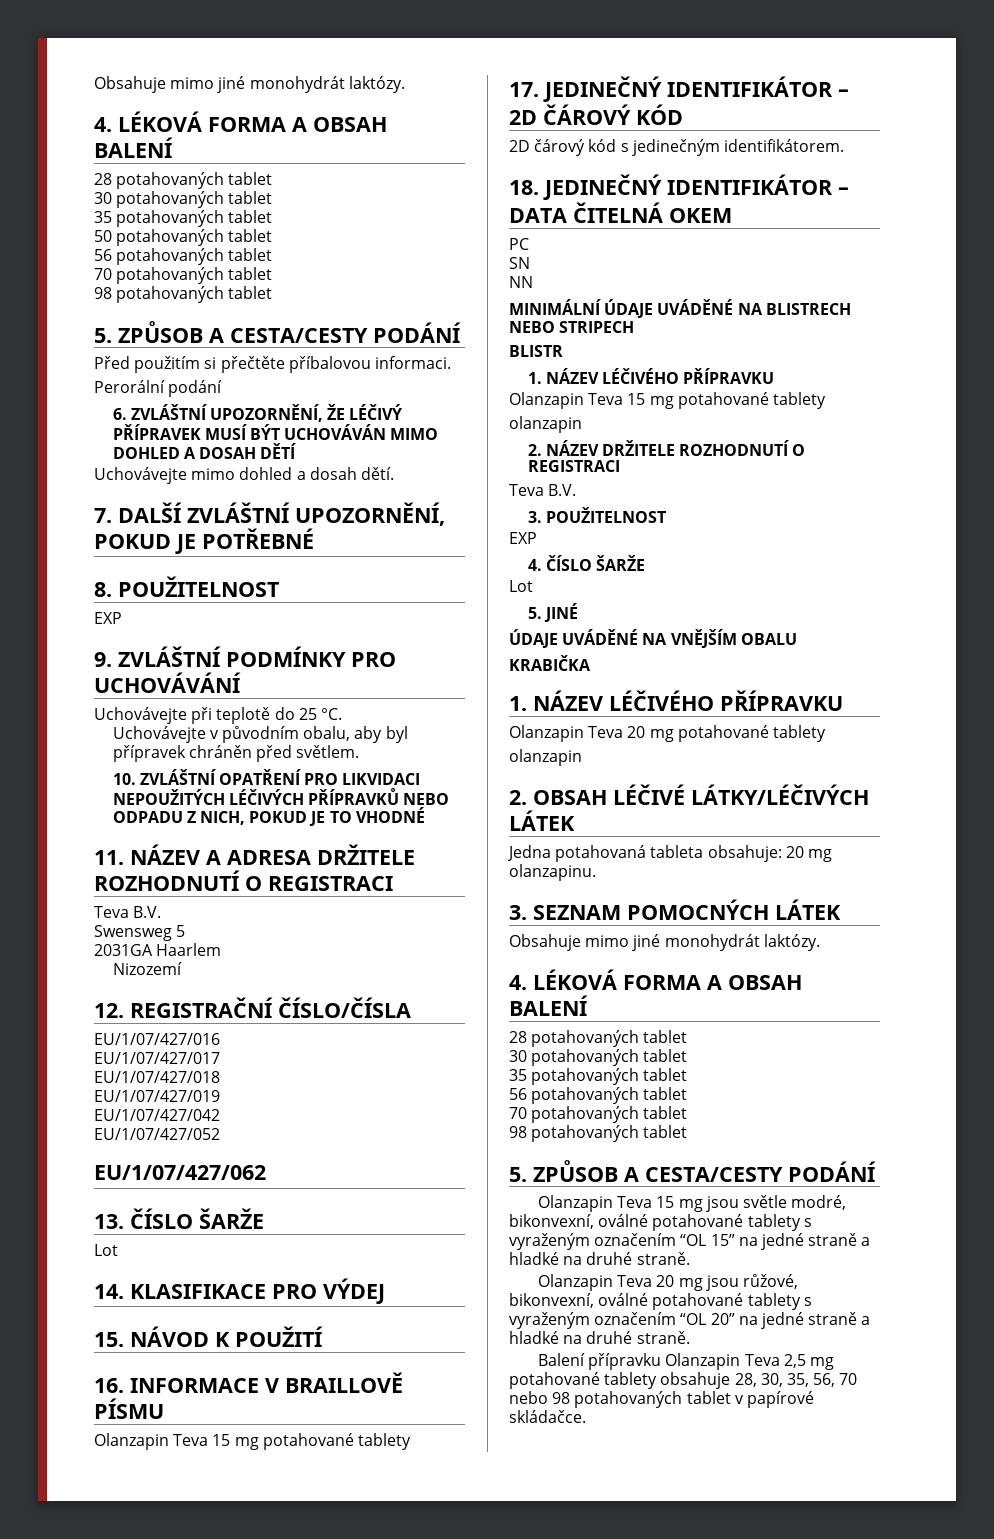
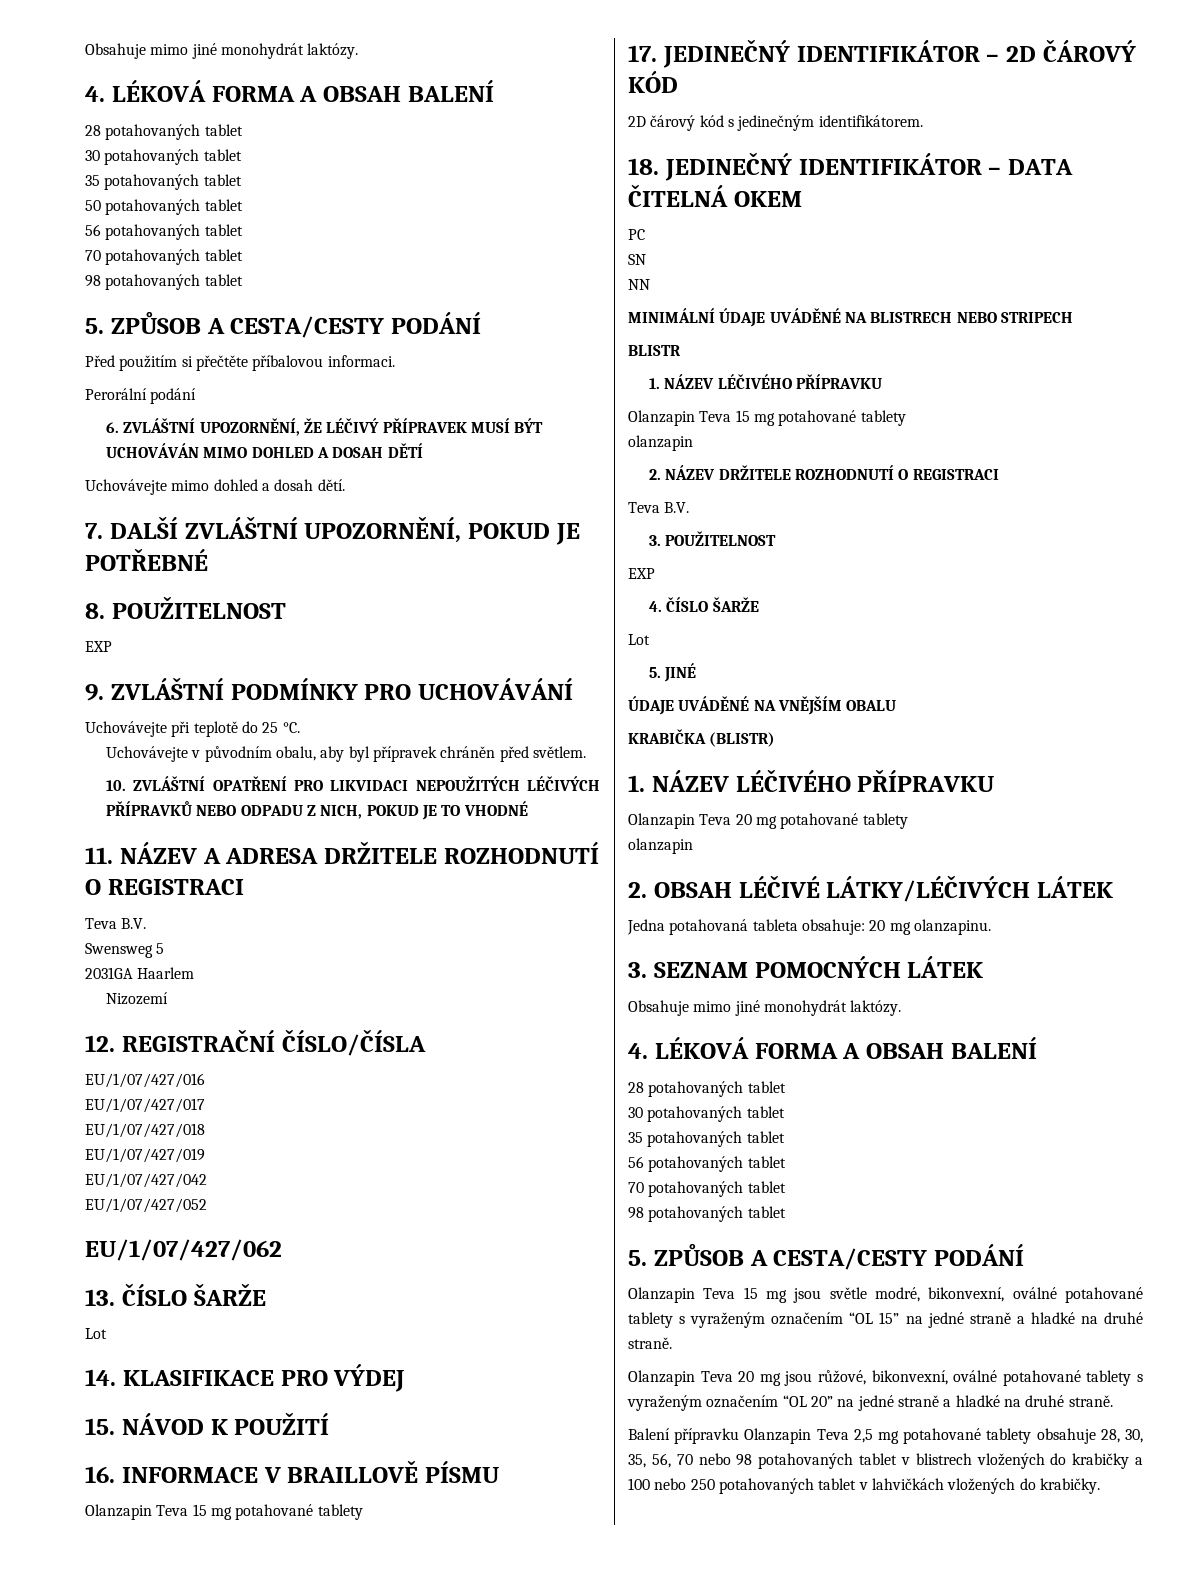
(591, 663) none -> [709,732,776,747] (BLISTR)
[746,1391,814,1408] [509,1410,586,1423] papírové skládačce. -> [915,1453,1143,1469] [628,1478,1100,1494] blistrech vložených do krabičky a 100 nebo 250 potahovaných tablet v lahvičkách vložených do krabičky.

